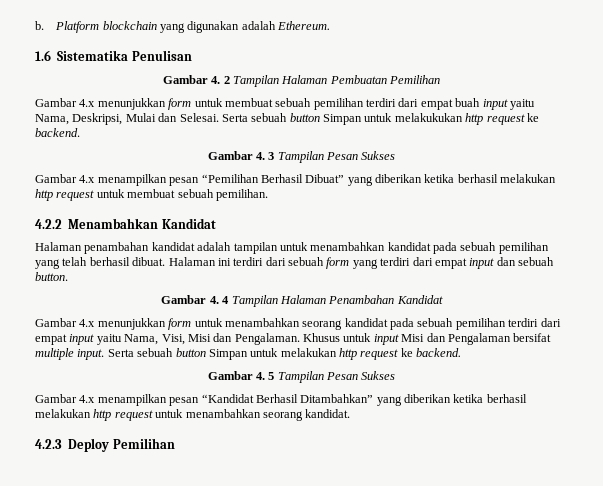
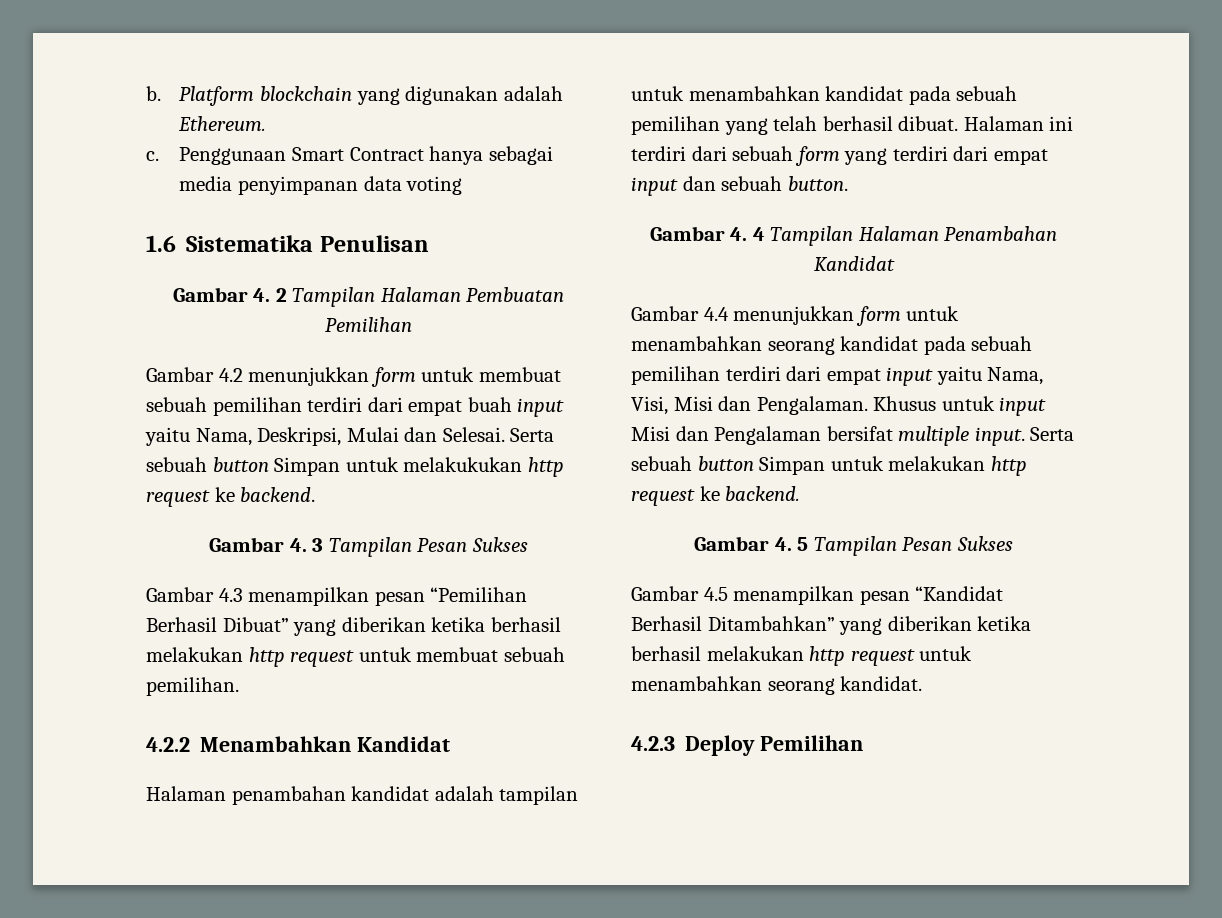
(331, 25) none -> [146,146,553,165] [179,176,463,195] // c. Penggunaan Smart Contract hanya sebagai media penyimpanan data voting
[79,99,96,107] 4.x -> [218,368,243,382] 4.2
[79,175,96,183] 4.x -> [218,588,243,602] 4.3
[79,319,96,327] 4.x -> [703,307,729,321] 4.4
[79,395,96,403] 4.x -> [703,587,728,601] 4.5

